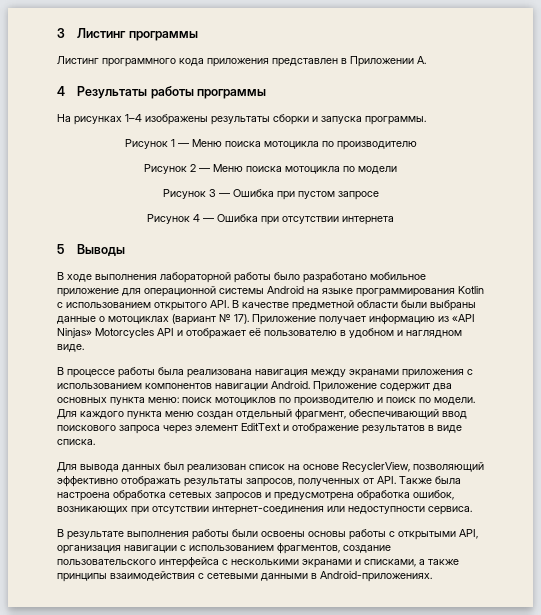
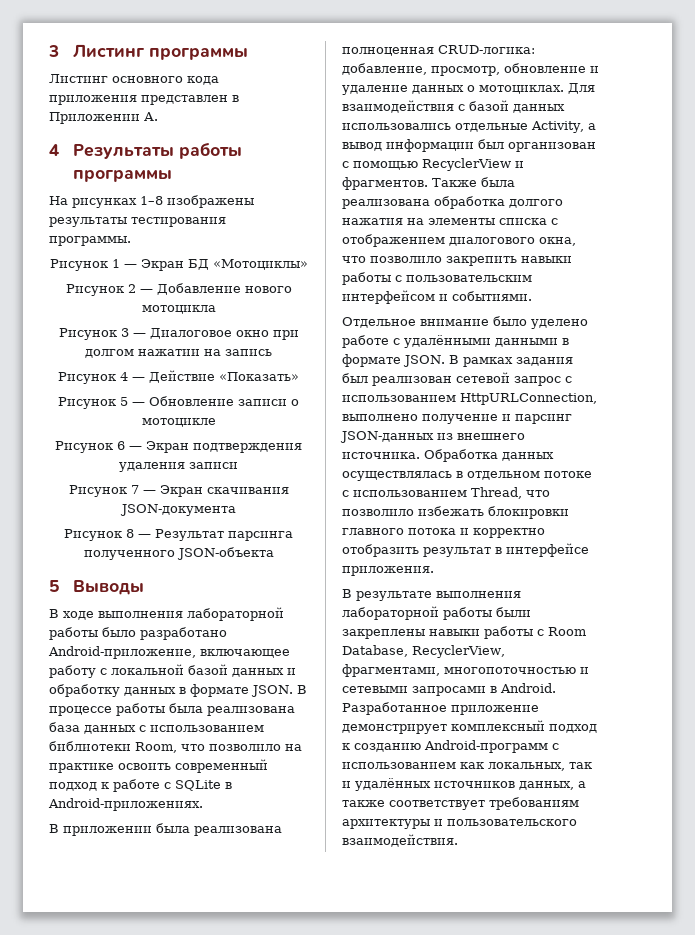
[102,58,176,67] программного -> [112,76,183,83] основного
[125,114,142,122] 1–4 -> [140,196,163,205] 1–8
[273,114,362,125] сборки и запуска -> [131,217,226,227] тестирования
[191,139,417,150] Меню поиска мотоцикла по производителю -> [140,259,308,271] Экран БД «Мотоциклы»
[213,164,397,174] Меню поиска мотоцикла по модели -> [156,283,292,295] [141,305,216,314] Добавление нового мотоцикла
[232,189,379,200] [147,214,394,225] Ошибка при пустом запросе // Рисунок 4 — Ошибка при отсутствии интернета -> [149,328,299,340] [85,349,272,358] [58,370,299,384] [58,396,299,409] [141,418,216,427] [55,441,302,453] [119,462,238,472] [68,485,289,497] [119,504,236,516] [64,529,293,541] [83,547,274,560] Диалоговое окно при долгом нажатии на запись // Рисунок 4 — Действие «Показать» // Рисунок 5 — Обновление записи о мотоцикле // Рисунок 6 — Экран подтверждения удаления записи // Рисунок 7 — Экран скачивания JSON-документа // Рисунок 8 — Результат парсинга полученного JSON-объекта
[370,272,426,280] [57,286,484,297] [57,300,476,311] [57,314,475,325] [57,328,462,339] [57,344,84,352] мобильное приложение для операционной системы Android на языке программирования Kotlin с использованием открытого API. В качестве предметной области были выбраны данные о мотоциклах (вариант № 17). Приложение получает информацию из «API Ninjas» Motorcycles API и отображает её пользователю в удобном и наглядном виде. // -> [48,646,290,659] [49,664,296,678] [49,684,293,697] Android-приложение, включающее работу с локальной базой данных и обработку данных в формате JSON.
[255,369,473,378] [57,381,452,392] [57,397,475,406] [57,409,467,420] [57,423,462,434] [57,439,95,445] [57,462,484,473] [57,476,461,487] [57,490,454,501] [57,506,472,515] навигация между экранами приложения с использованием компонентов навигации Android. Приложение содержит два основных пункта меню: поиск мотоциклов по производителю и поиск по модели. Для каждого пункта меню создан отдельный фрагмент, обеспечивающий ввод поискового запроса через элемент EditText и отображение результатов в виде списка. // Для вывода данных был реализован список на основе RecyclerView, позволяющий эффективно отображать результаты запросов, полученных от API. Также была настроена обработка сетевых запросов и предусмотрена обработка ошибок, возникающих при отсутствии интернет-соединения или недоступности сервиса. -> [49,722,264,734] [49,741,302,753] [49,759,268,773] [49,779,232,792] [48,798,203,811] [49,823,282,836] [342,45,535,56] [342,63,599,76] [342,83,595,95] [342,100,565,113] [342,121,596,133] [342,139,596,152] [342,158,524,171] [342,177,515,190] [342,196,563,209] [342,218,558,225] [342,234,576,247] [342,256,572,266] [342,272,532,285] [342,290,532,304] [342,316,588,329] [342,335,569,348] [342,354,573,367] [342,372,572,386] [342,393,597,405] [342,414,572,424] [340,431,525,443] [342,449,554,462] [342,471,592,481] [342,487,550,499] [342,506,569,519] [342,528,545,538] [342,543,589,557] [342,566,434,576] база данных с использованием библиотеки Room, что позволило на практике освоить современный подход к работе с SQLite в Android-приложениях. // В приложении была реализована полноценная CRUD-логика: добавление, просмотр, обновление и удаление данных о мотоциклах. Для взаимодействия с базой данных использовались отдельные Activity, а вывод информации был организован с помощью RecyclerView и фрагментов. Также была реализована обработка долгого нажатия на элементы списка с отображением диалогового окна, что позволило закрепить навыки работы с пользовательским интерфейсом и событиями. // Отдельное внимание было уделено работе с удалёнными данными в формате JSON. В рамках задания был реализован сетевой запрос с использованием HttpURLConnection, выполнено получение и парсинг JSON-данных из внешнего источника. Обработка данных осуществлялась в отдельном потоке с использованием Thread, что позволило избежать блокировки главного потока и корректно отобразить результат в интерфейсе приложения.
(189, 534) none -> [342,606,439,620] лабораторной
[261,529,478,540] [57,543,391,554] [57,557,459,568] [57,571,432,582] освоены основы работы с открытыми API, организация навигации с использованием фрагментов, создание пользовательского интерфейса с несколькими экранами и списками, а также принципы взаимодействия с сетевыми данными в Android-приложениях. -> [342,626,586,639] [342,645,505,658] [342,664,589,677] [342,683,556,696] [342,702,539,715] [342,720,597,734] [342,740,559,753] [342,762,592,771] [342,778,586,791] [342,797,579,810] [342,819,577,829] [342,834,458,847] закреплены навыки работы с Room Database, RecyclerView, фрагментами, многопоточностью и сетевыми запросами в Android. Разработанное приложение демонстрирует комплексный подход к созданию Android-программ с использованием как локальных, так и удалённых источников данных, а также соответствует требованиям архитектуры и пользовательского взаимодействия.

